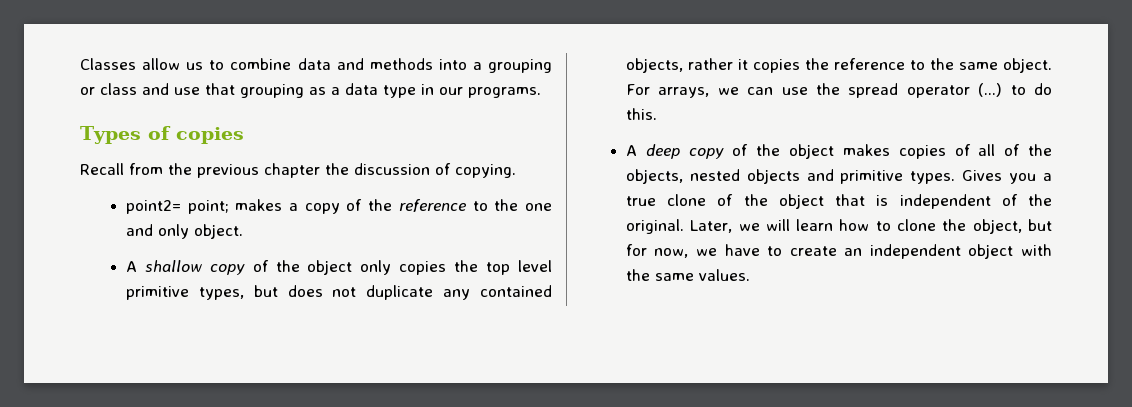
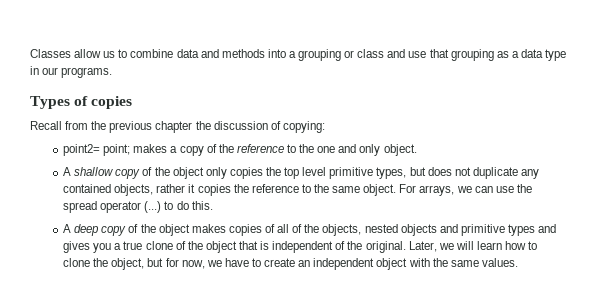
[455,164,516,178] copying. -> [282,121,325,133] copying:
[910,170,1003,184] types. Gives -> [507,224,557,236] [63,241,91,253] types and gives

